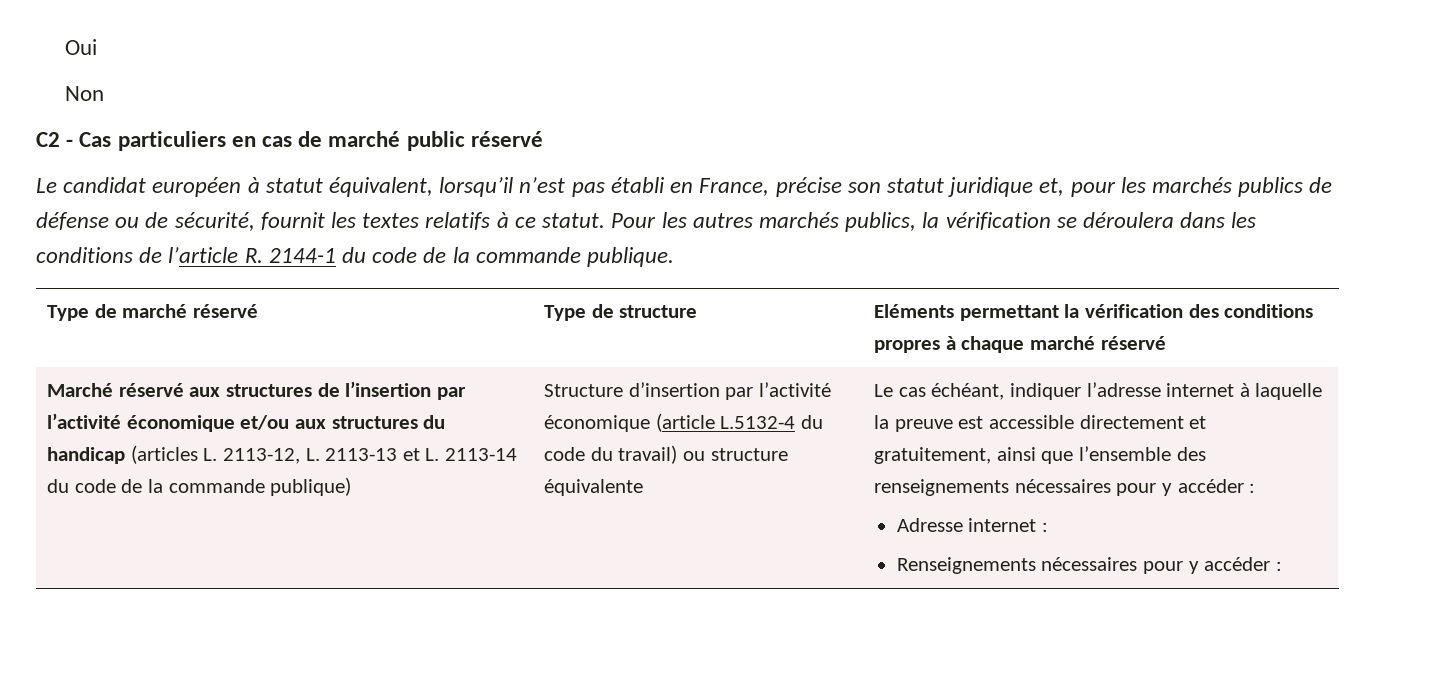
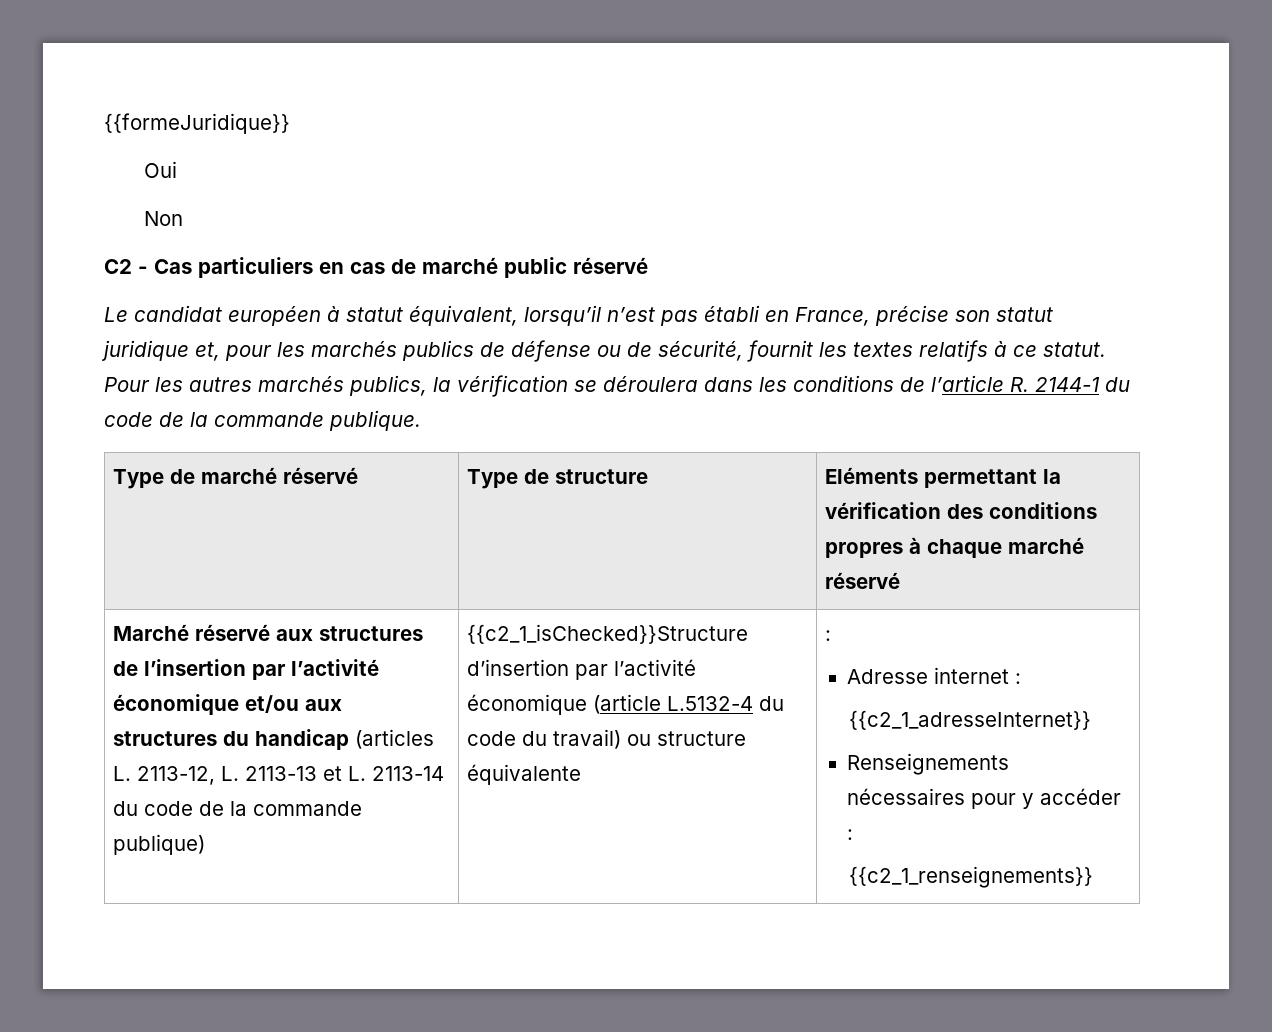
(64, 47) none -> [104,113,290,134] {{formeJuridique}} //
[544,384,624,397] Structure -> [466,624,748,644] {{c2_1_isChecked}}Structure
[874,382,1323,400] [874,415,1207,432] [874,446,1206,464] [874,479,1244,496] Le cas échéant, indiquer l’adresse internet à laquelle la preuve est accessible directement et gratuitement, ainsi que l’ensemble des renseignements nécessaires pour y accéder -> (581, 774) none
(1048, 527) none -> [848,710,1091,730] // {{c2_1_adresseInternet}}
(1282, 566) none -> [848,866,1093,888] // {{c2_1_renseignements}}

